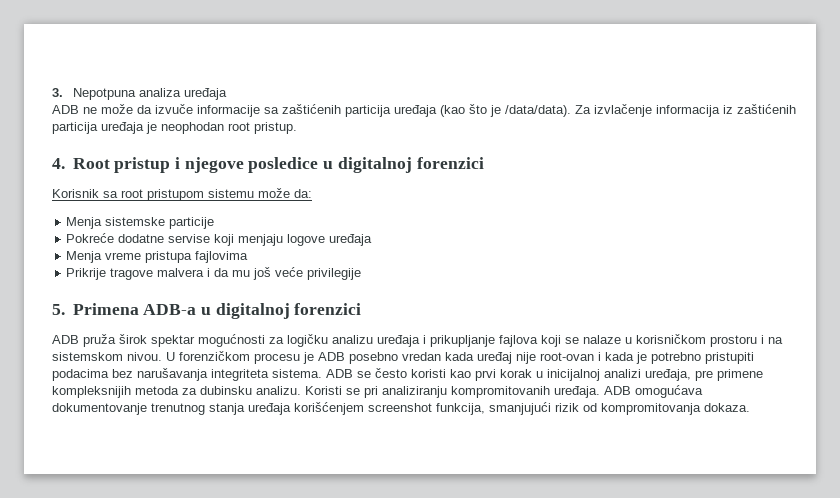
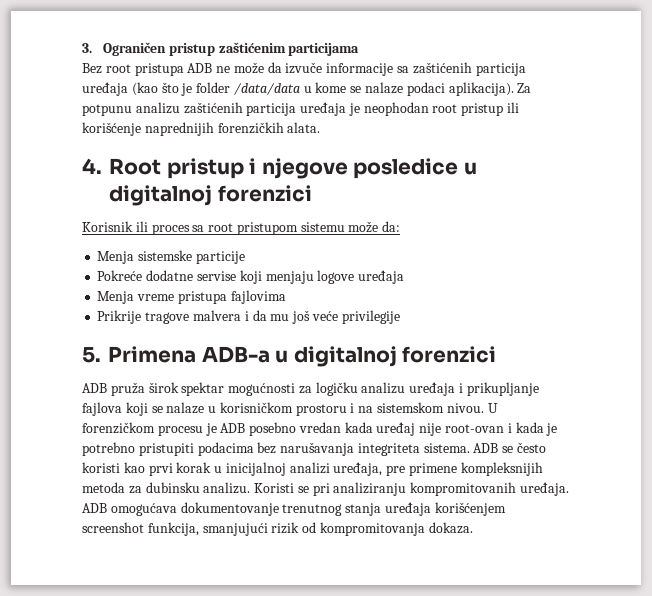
[72,88,227,100] Nepotpuna analiza uređaja // -> [102,42,360,56] [82,63,184,76] Ograničen pristup zaštićenim particijama // Bez root pristupa
[505,104,733,117] /data/data). Za izvlačenje informacija iz -> [196,82,532,96] [82,102,180,116] folder /data/data u kome se nalaze podaci aplikacija). Za potpunu analizu
[254,122,297,134] pristup. -> [461,102,520,116] [82,122,321,136] pristup ili korišćenje naprednijih forenzičkih alata.
(99, 193) none -> [135,221,190,235] ili proces

